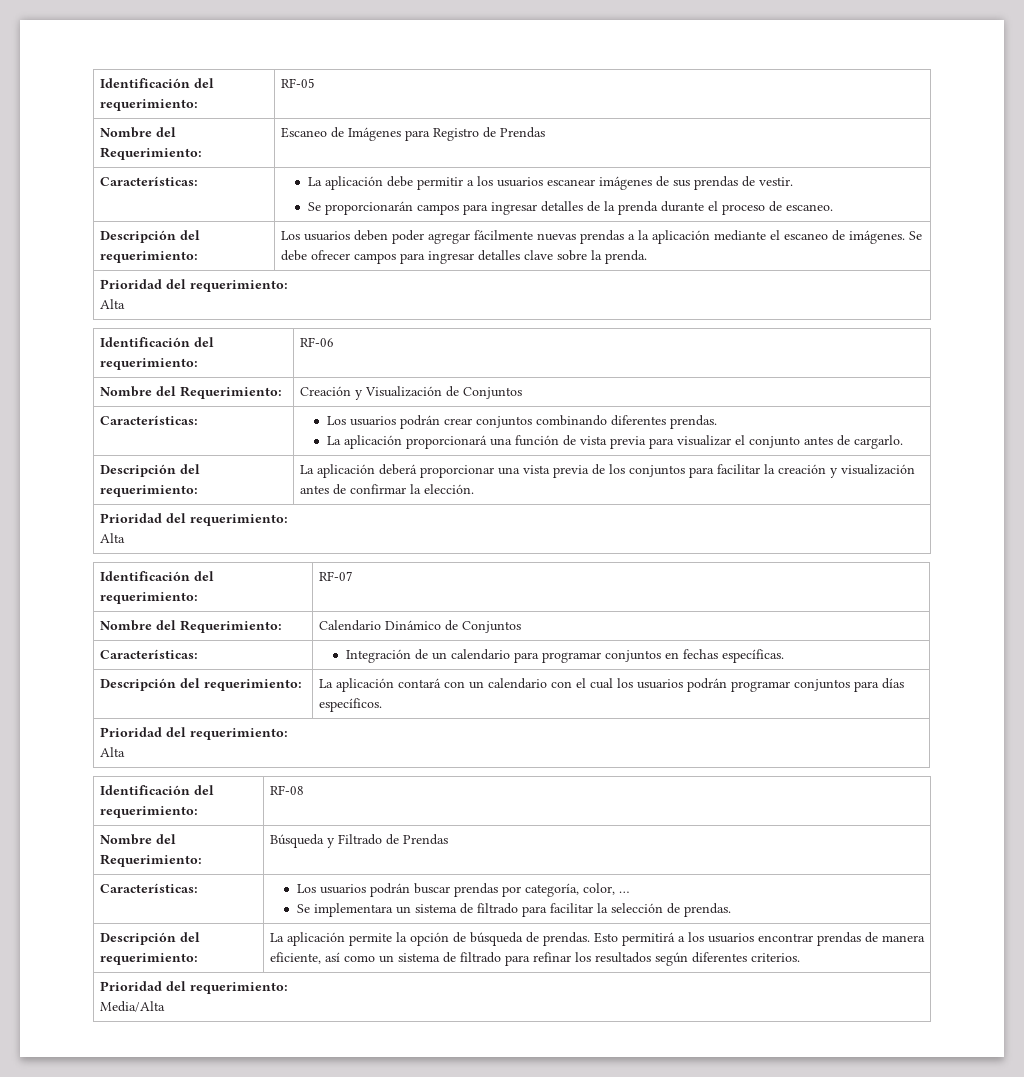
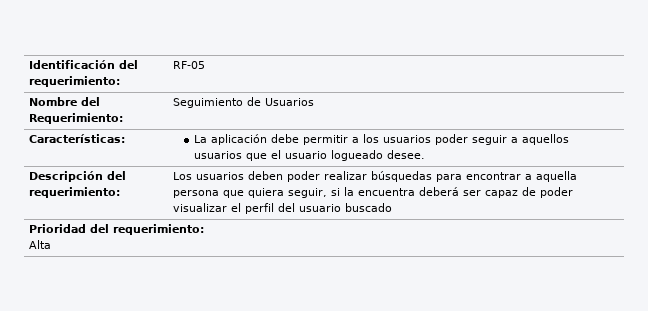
[280,127,545,141] Escaneo de Imágenes para Registro de Prendas -> [173,97,315,108] Seguimiento de Usuarios
[547,176,794,190] [308,201,834,215] escanear imágenes de sus prendas de vestir. // Se proporcionarán campos para ingresar detalles de la prenda durante el proceso de escaneo. -> [434,134,569,145] [193,150,425,161] poder seguir a aquellos usuarios que el usuario logueado desee.
[427,230,922,244] [280,250,647,264] [99,279,288,292] [99,299,125,309] [99,337,214,347] [99,358,198,370] [299,337,334,347] [99,386,282,399] [299,386,522,400] [99,415,198,425] [327,415,718,429] [327,435,904,449] [99,464,200,477] [99,485,198,497] [299,464,915,478] [299,484,474,495] [99,513,288,526] [99,533,125,543] [99,571,214,581] [99,592,198,604] [318,571,353,581] [99,620,282,633] [318,620,521,633] [99,649,198,659] [346,649,785,663] [99,678,302,691] [318,678,904,692] [318,698,382,712] [99,727,288,740] [99,747,125,757] [99,785,214,795] [99,806,198,818] [269,785,304,795] [99,834,176,845] [99,854,202,867] [269,834,448,848] [99,883,198,893] [297,883,630,897] [297,903,732,917] [99,932,200,945] [99,953,198,965] [269,932,925,946] [269,952,800,966] [99,981,288,994] [99,1001,165,1012] agregar fácilmente nuevas prendas a la aplicación mediante el escaneo de imágenes. Se debe ofrecer campos para ingresar detalles clave sobre la prenda. // Prioridad del requerimiento: // Alta // Identificación del requerimiento: | RF-06 // Nombre del Requerimiento: | Creación y Visualización de Conjuntos // Características: | Los usuarios podrán crear conjuntos combinando diferentes prendas. // La aplicación proporcionará una función de vista previa para visualizar el conjunto antes de cargarlo. // Descripción del requerimiento: | La aplicación deberá proporcionar una vista previa de los conjuntos para facilitar la creación y visualización antes de confirmar la elección. // Prioridad del requerimiento: // Alta // Identificación del requerimiento: | RF-07 // Nombre del Requerimiento: | Calendario Dinámico de Conjuntos // Características: | Integración de un calendario para programar conjuntos en fechas específicas. // Descripción del requerimiento: | La aplicación contará con un calendario con el cual los usuarios podrán programar conjuntos para días específicos. // Prioridad del requerimiento: // Alta // Identificación del requerimiento: | RF-08 // Nombre del Requerimiento: | Búsqueda y Filtrado de Prendas // Características: | Los usuarios podrán buscar prendas por categoría, color, … // Se implementara un sistema de filtrado para facilitar la selección de prendas. // Descripción del requerimiento: | La aplicación permite la opción de búsqueda de prendas. Esto permitirá a los usuarios encontrar prendas de manera eficiente, así como un sistema de filtrado para refinar los resultados según diferentes criterios. // Prioridad del requerimiento: // Media/Alta -> [324,171,578,182] [173,187,574,198] [173,203,393,214] [29,224,205,235] [29,240,52,249] realizar búsquedas para encontrar a aquella persona que quiera seguir, si la encuentra deberá ser capaz de poder visualizar el perfil del usuario buscado // Prioridad del requerimiento: // Alta

